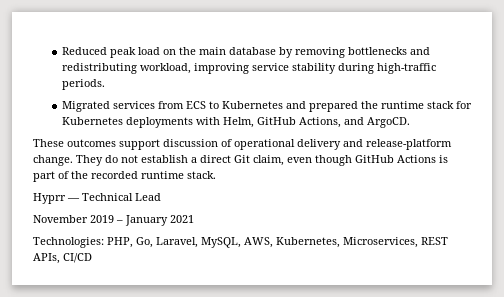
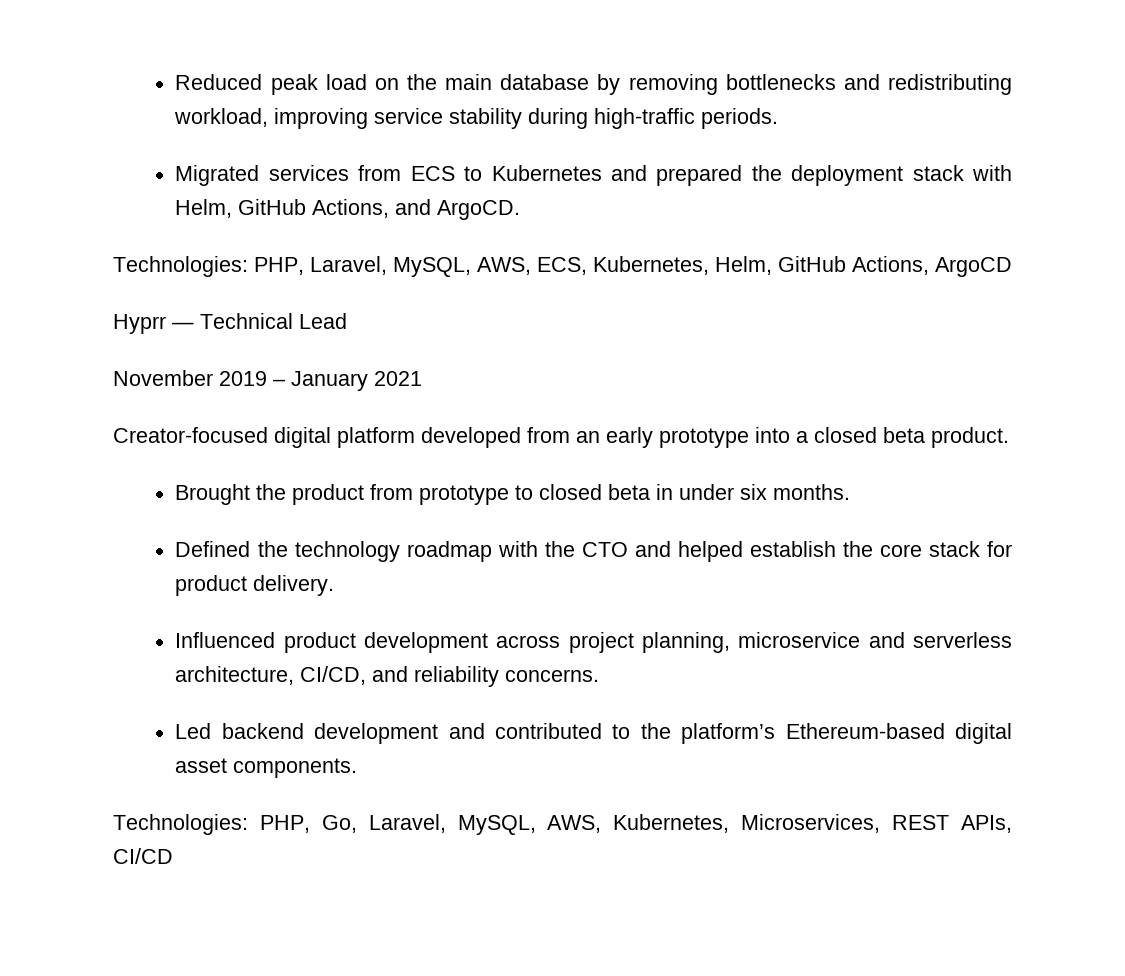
[380,101,472,109] [61,117,193,128] runtime stack for Kubernetes deployments -> [791,165,964,186] deployment stack
[33,139,452,150] [33,155,448,166] [33,171,216,182] These outcomes support discussion of operational delivery and release-platform change. They do not establish a direct Git claim, even though GitHub Actions is part of the recorded runtime stack. -> [113,256,1012,277] Technologies: PHP, Laravel, MySQL, AWS, ECS, Kubernetes, Helm, GitHub Actions, ArgoCD
(194, 219) none -> [113,427,1009,448] [175,484,851,505] [175,541,1012,562] [175,575,335,596] [175,632,1013,653] [175,666,600,687] [175,723,1012,744] [175,758,358,778] // Creator-focused digital platform developed from an early prototype into a closed beta product. // Brought the product from prototype to closed beta in under six months. // Defined the technology roadmap with the CTO and helped establish the core stack for product delivery. // Influenced product development across project planning, microservice and serverless architecture, CI/CD, and reliability concerns. // Led backend development and contributed to the platform’s Ethereum-based digital asset components.

